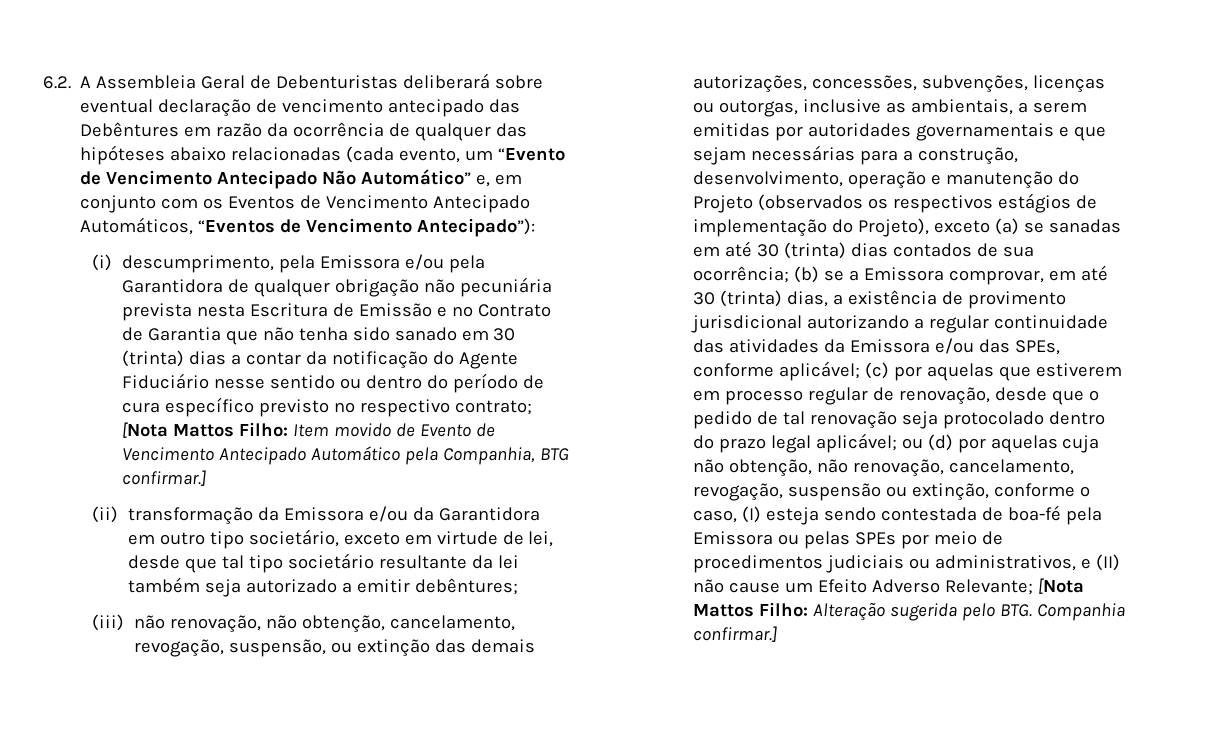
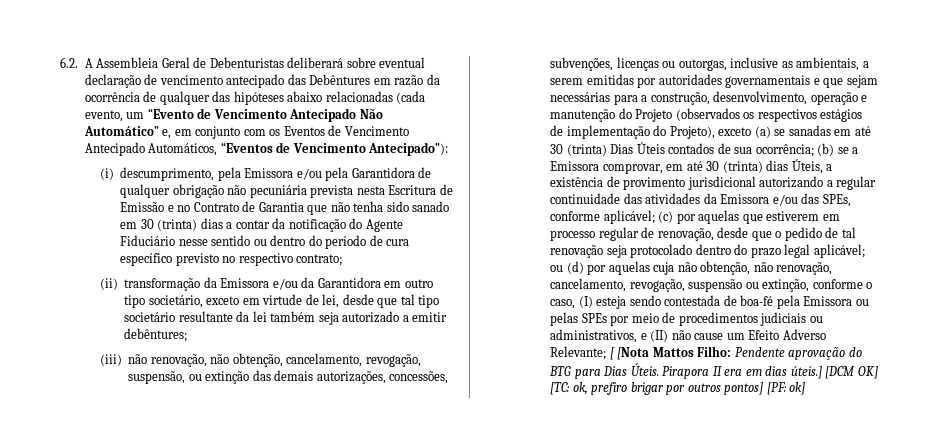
[121,422,495,438] [121,446,569,465] [121,470,206,486] [Nota Mattos Filho: Item movido de Evento de Vencimento Antecipado Automático pela Companhia, BTG confirmar.] -> (343, 260) none
[850,243,888,257] dias -> [610,142,665,154] Dias Úteis
[786,291,828,307] dias, -> [766,159,823,174] dias Úteis,
[1037,578,1084,594] [692,602,1125,621] [692,626,777,642] [Nota Mattos Filho: Alteração sugerida pelo BTG. Companhia confirmar.] -> [609,346,862,360] [549,363,878,379] [550,382,806,395] [ [Nota Mattos Filho: Pendente aprovação do BTG para Dias Úteis. Pirapora II era em dias úteis.] [DCM OK] [TC: ok, prefiro brigar por outros pontos] [PF: ok]

